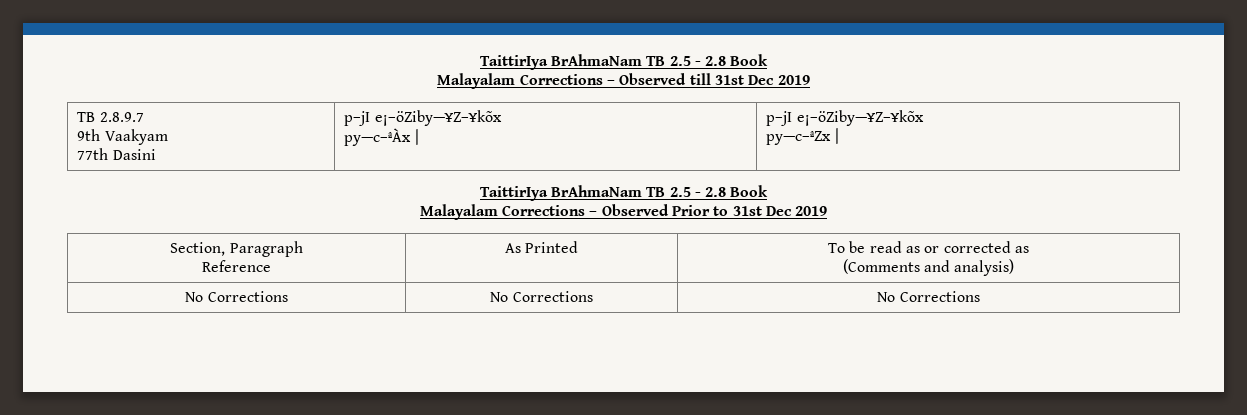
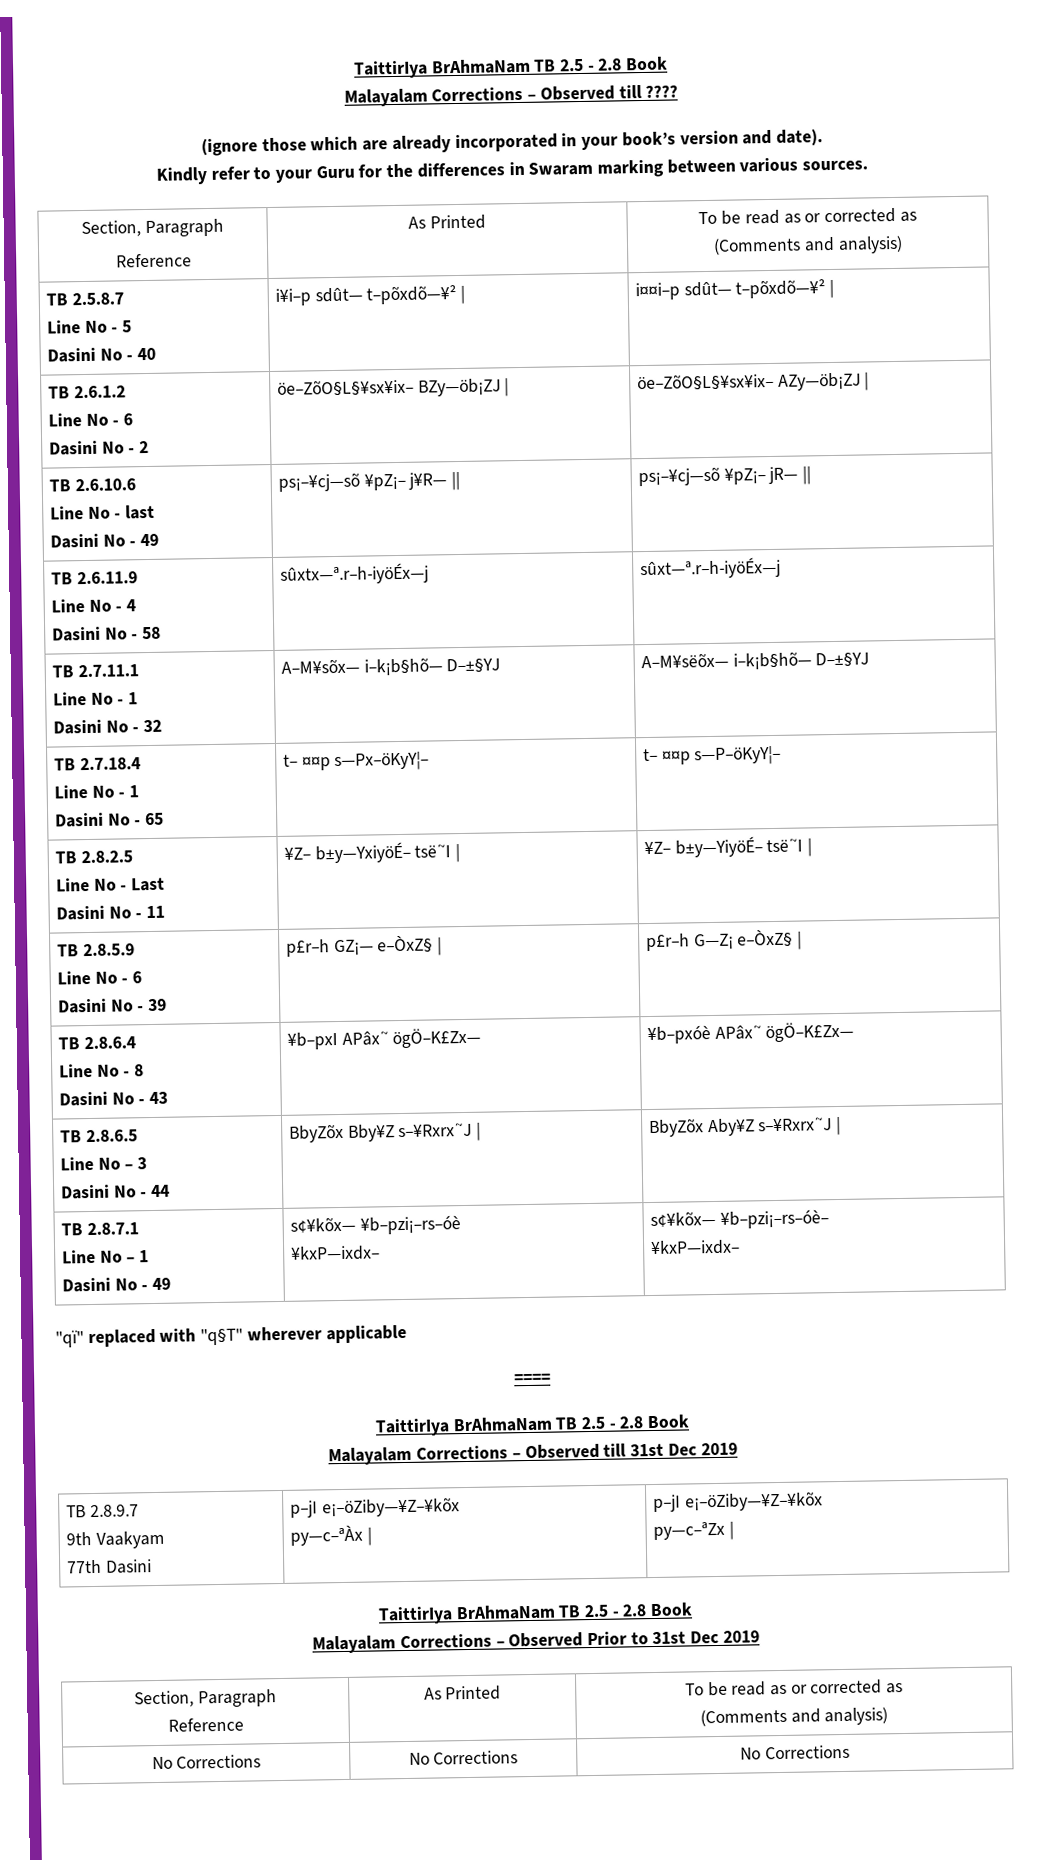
[479,54,769,70] TaittirIya BrAhmaNam TB 2.5 - 2.8 Book -> [353,56,669,79] [343,84,679,107] [201,129,823,157] [155,157,869,185] [81,218,224,238] [115,253,192,268] [408,214,486,230] [698,207,917,225] [713,235,903,255] [45,292,124,306] [46,320,133,334] [46,347,157,363] [274,285,466,306] [634,279,835,301] [47,385,126,399] [47,413,134,427] [48,440,150,456] [276,378,510,397] [636,372,870,392] [48,478,136,492] [49,504,156,520] [49,533,160,549] [277,471,461,492] [637,466,812,487] [50,571,138,585] [50,599,137,613] [51,626,162,642] [279,562,429,585] [639,556,781,580] [51,664,139,678] [52,692,139,706] [52,719,163,735] [280,657,501,676] [640,651,870,670] [53,757,141,771] [53,784,140,799] [54,812,165,828] [282,751,430,772] [642,745,782,766] [54,850,133,864] [55,877,166,892] [55,905,166,921] [283,841,461,864] [643,836,813,858] [56,943,135,957] [56,970,143,985] [57,998,168,1014] [285,935,443,957] [645,929,803,952] [57,1036,136,1050] [58,1063,145,1078] [58,1091,169,1107] [286,1027,482,1050] [646,1021,855,1045] [59,1129,138,1143] [59,1156,148,1171] [60,1184,171,1200] [288,1122,482,1143] [648,1116,842,1138] [60,1222,139,1236] [61,1249,150,1264] [61,1277,172,1293] [289,1215,461,1235] [290,1245,380,1261] [649,1209,829,1229] [650,1239,740,1256] [55,1324,407,1348] [513,1373,551,1384] [374,1414,690,1437] TaittirIya BrAhmaNam TB 2.5 - 2.8 Book // Malayalam Corrections – Observed till ???? // (ignore those which are already incorporated in your book’s version and date). // Kindly refer to your Guru for the differences in Swaram marking between various sources. // Section, Paragraph // Reference | As Printed | To be read as or corrected as // (Comments and analysis) // TB 2.5.8.7 // Line No - 5 // Dasini No - 40 | i¥i–p sdût— t–põxdõ—¥² | | i¤¤i–p sdût— t–põxdõ—¥² | // TB 2.6.1.2 // Line No - 6 // Dasini No - 2 | öe–ZõO§L§¥sx¥ix– BZy—öb¡ZJ | | öe–ZõO§L§¥sx¥ix– AZy—öb¡ZJ | // TB 2.6.10.6 // Line No - last // Dasini No - 49 | ps¡–¥cj—sõ ¥pZ¡– j¥R— || | ps¡–¥cj—sõ ¥pZ¡– jR— || // TB 2.6.11.9 // Line No - 4 // Dasini No - 58 | sûxtx—ª.r–h-iyöÉx—j | sûxt—ª.r–h-iyöÉx—j // TB 2.7.11.1 // Line No - 1 // Dasini No - 32 | A–M¥sõx— i–k¡b§hõ— D–±§YJ | A–M¥sëõx— i–k¡b§hõ— D–±§YJ // TB 2.7.18.4 // Line No - 1 // Dasini No - 65 | t– ¤¤p s—Px–öKyY¦– | t– ¤¤p s—P–öKyY¦– // TB 2.8.2.5 // Line No - Last // Dasini No - 11 | ¥Z– b±y—YxiyöÉ– tsë˜I | | ¥Z– b±y—YiyöÉ– tsë˜I | // TB 2.8.5.9 // Line No - 6 // Dasini No - 39 | p£r–h GZ¡— e–ÒxZ§ | | p£r–h G—Z¡ e–ÒxZ§ | // TB 2.8.6.4 // Line No - 8 // Dasini No - 43 | ¥b–pxI APâx˜ ögÖ–K£Zx— | ¥b–pxóè APâx˜ ögÖ–K£Zx— // TB 2.8.6.5 // Line No – 3 // Dasini No - 44 | BbyZõx Bby¥Z s–¥Rxrx˜J | | BbyZõx Aby¥Z s–¥Rxrx˜J | // TB 2.8.7.1 // Line No – 1 // Dasini No - 49 | s¢¥kõx— ¥b–pzi¡–rs–óè // ¥kxP—ixdx– | s¢¥kõx— ¥b–pzi¡–rs–óè– // ¥kxP—ixdx– // "qï" replaced with "q§T" wherever applicable // ==== // TaittirIya BrAhmaNam TB 2.5 - 2.8 Book

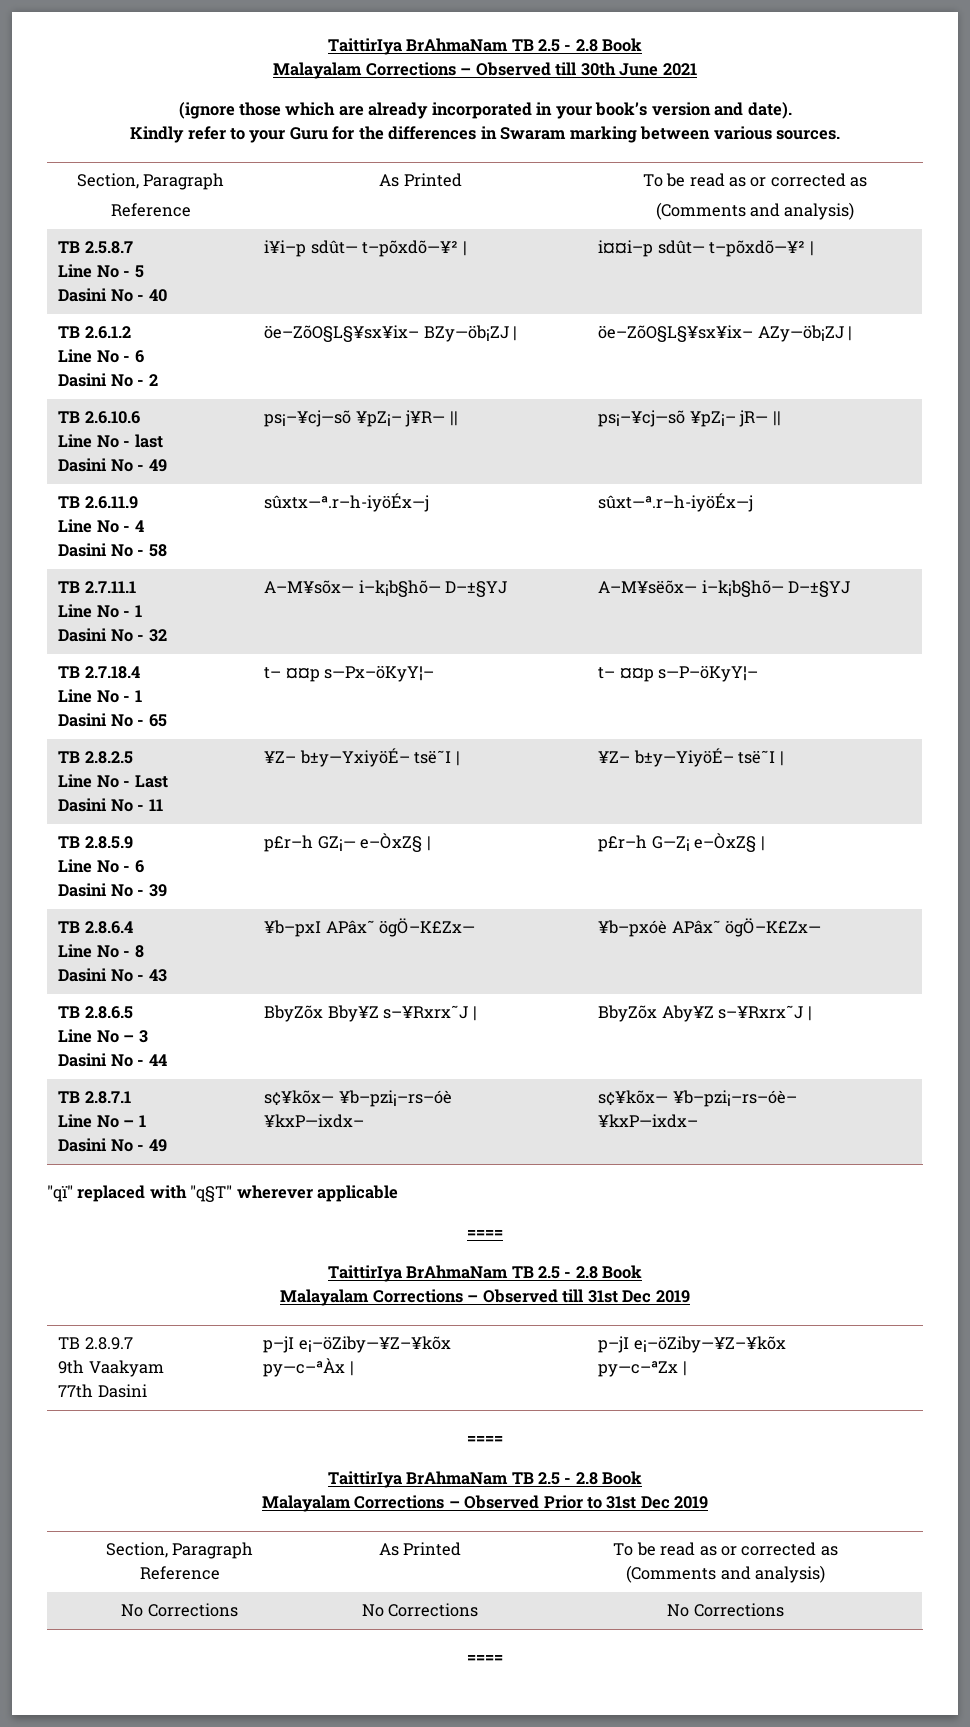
[645,84,679,98] ???? -> [580,62,697,76] 30th June 2021
(734, 1530) none -> [467,1436,503,1444] // ====
(850, 1752) none -> [467,1655,503,1663] // ====

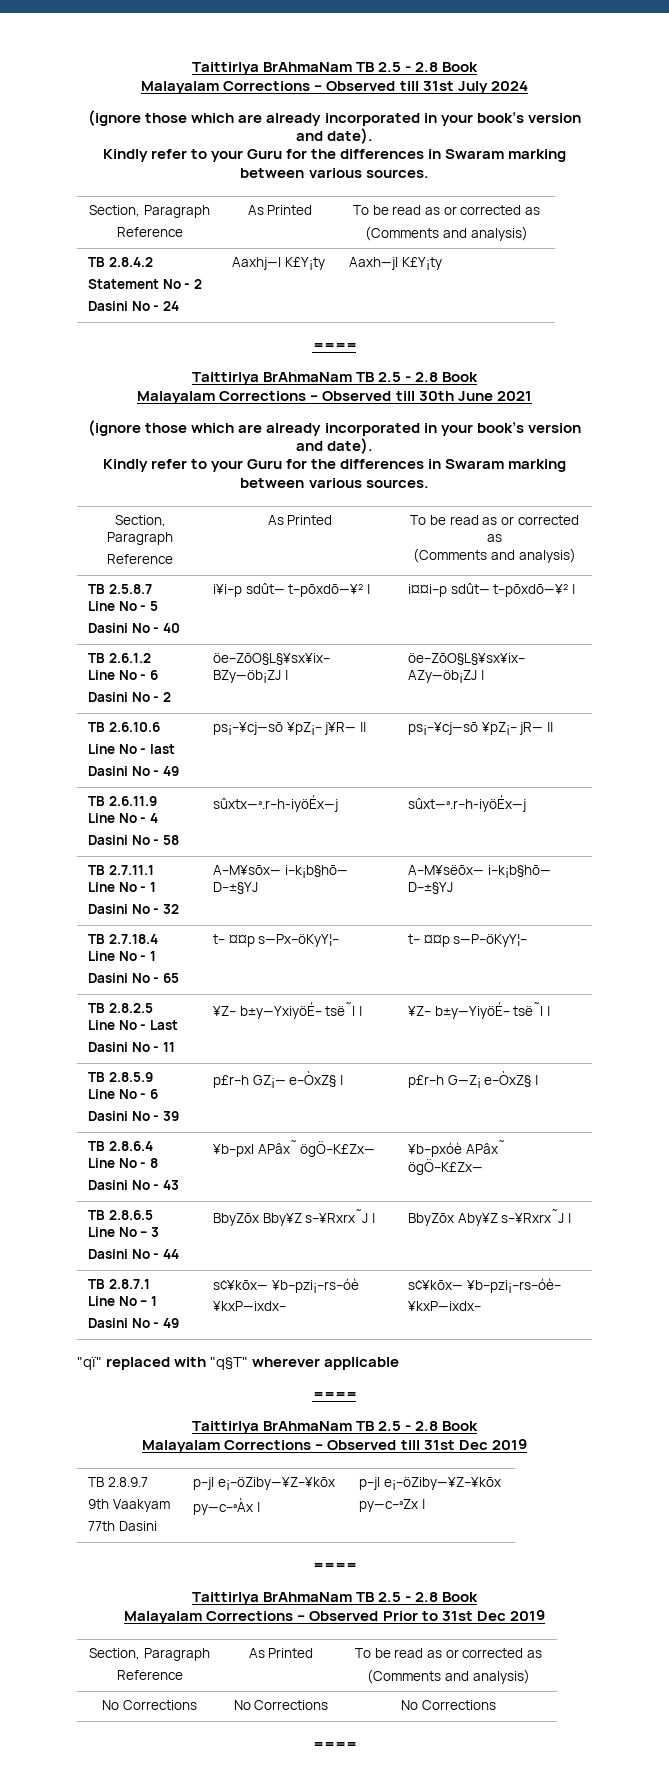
[327,38,643,55] TaittirIya BrAhmaNam TB 2.5 - 2.8 Book -> [191,62,479,75] [141,81,528,94] [88,110,581,126] [295,128,374,144] [102,149,567,162] [240,168,429,178] [89,205,210,218] [116,227,183,237] [247,205,313,215] [353,205,540,215] [365,226,528,241] [87,257,153,267] [87,279,202,289] [87,301,179,311] [231,257,325,270] [348,257,442,270] [312,343,357,350] [191,372,479,385] TaittirIya BrAhmaNam TB 2.5 - 2.8 Book // Malayalam Corrections – Observed till 31st July 2024 // (ignore those which are already incorporated in your book’s version and date). // Kindly refer to your Guru for the differences in Swaram marking between various sources. // Section, Paragraph // Reference | As Printed | To be read as or corrected as // (Comments and analysis) // TB 2.8.4.2 // Statement No - 2 // Dasini No - 24 | Aaxhj—I K£Y¡ty | Aaxh—jI K£Y¡ty // ==== // TaittirIya BrAhmaNam TB 2.5 - 2.8 Book

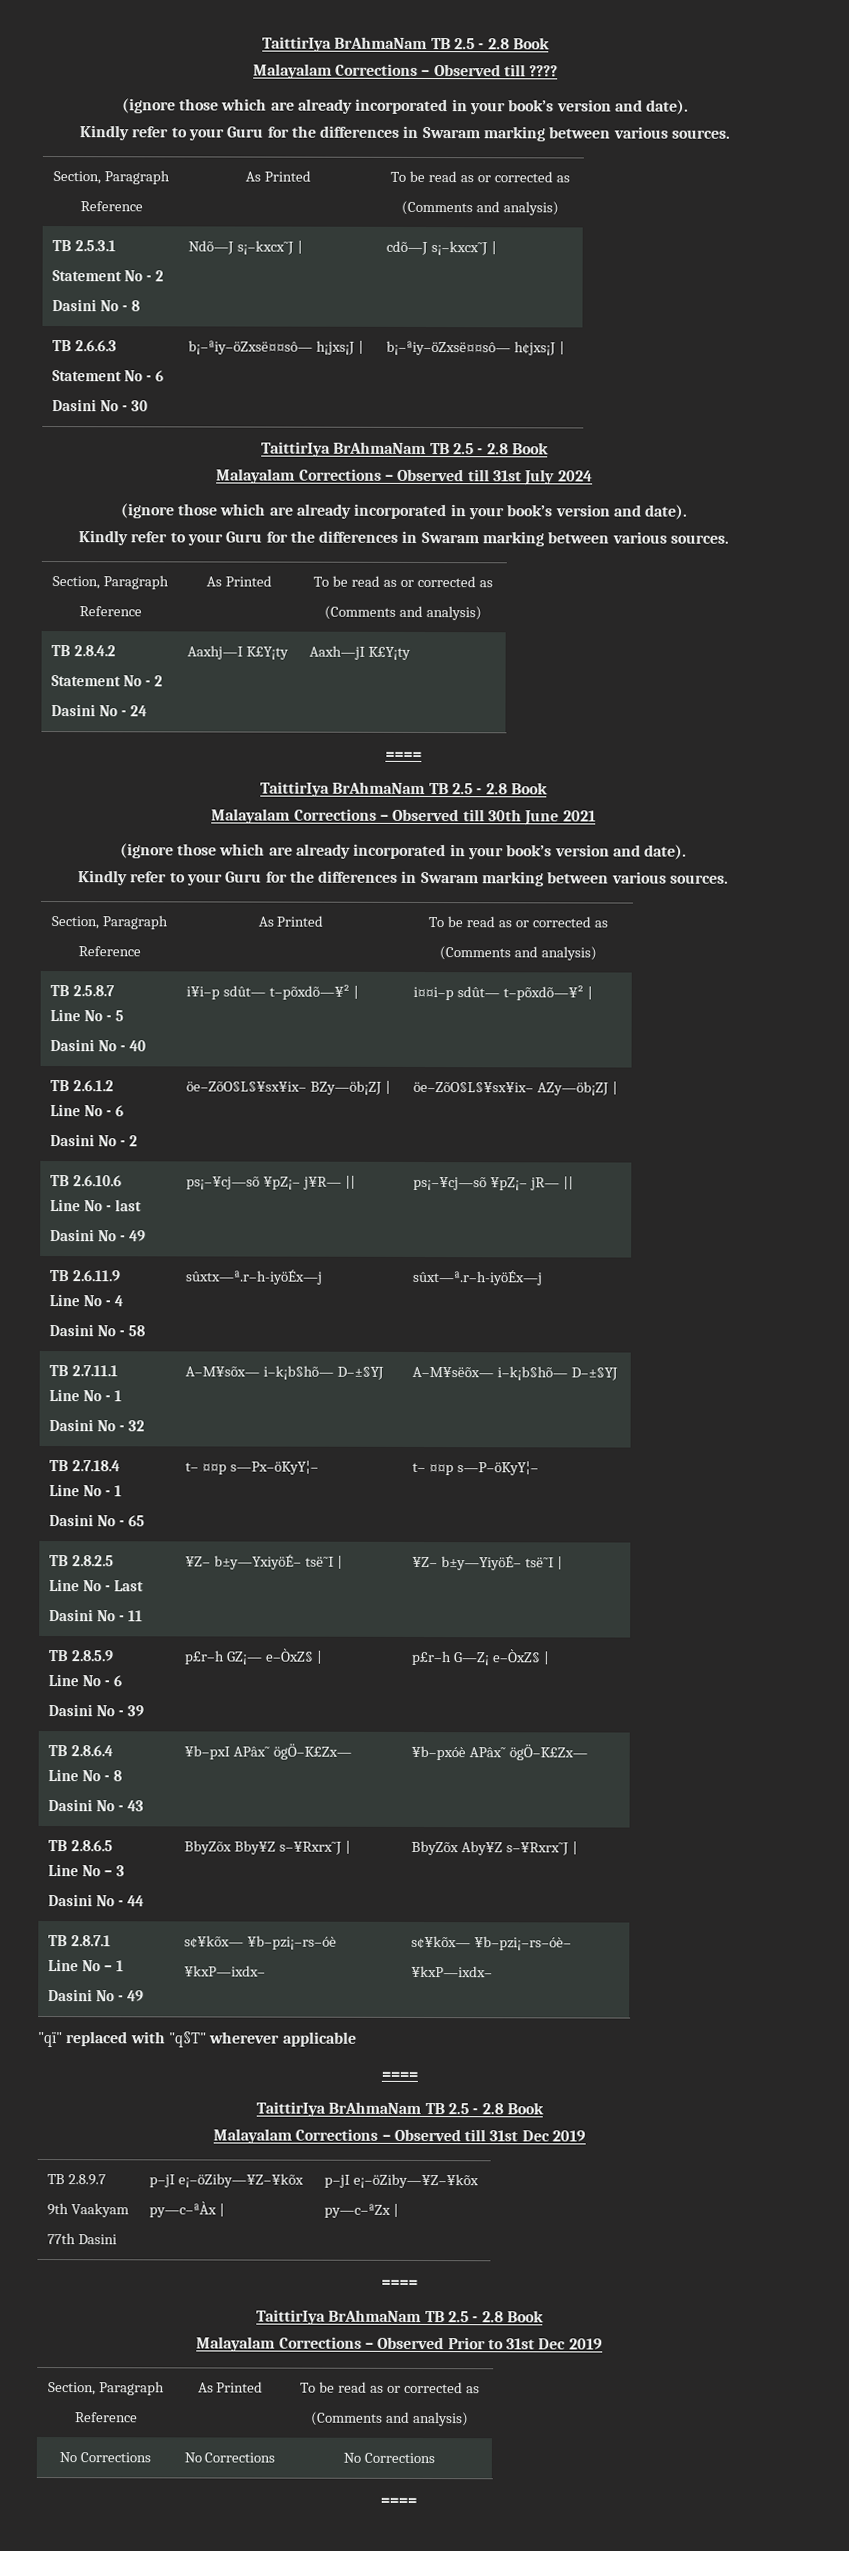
[191,62,479,75] TaittirIya BrAhmaNam TB 2.5 - 2.8 Book -> [262,36,550,52] [252,63,559,79] [121,98,690,115] [78,125,732,142] [53,170,170,185] [79,201,143,212] [245,170,311,182] [390,170,570,183] [401,200,559,216] [51,240,116,252] [51,270,164,282] [51,299,140,312] [187,240,303,255] [385,240,497,256] [51,340,117,352] [51,370,164,382] [51,399,148,412] [187,340,364,355] [385,340,565,356] [261,441,549,457] TaittirIya BrAhmaNam TB 2.5 - 2.8 Book // Malayalam Corrections – Observed till ???? // (ignore those which are already incorporated in your book’s version and date). // Kindly refer to your Guru for the differences in Swaram marking between various sources. // Section, Paragraph // Reference | As Printed | To be read as or corrected as // (Comments and analysis) // TB 2.5.3.1 // Statement No - 2 // Dasini No - 8 | Ndõ—J s¡–kxcx˜J | | cdõ—J s¡–kxcx˜J | // TB 2.6.6.3 // Statement No - 6 // Dasini No - 30 | b¡–ªiy–öZxsë¤¤sô— h¡jxs¡J | | b¡–ªiy–öZxsë¤¤sô— h¢jxs¡J | // TaittirIya BrAhmaNam TB 2.5 - 2.8 Book

